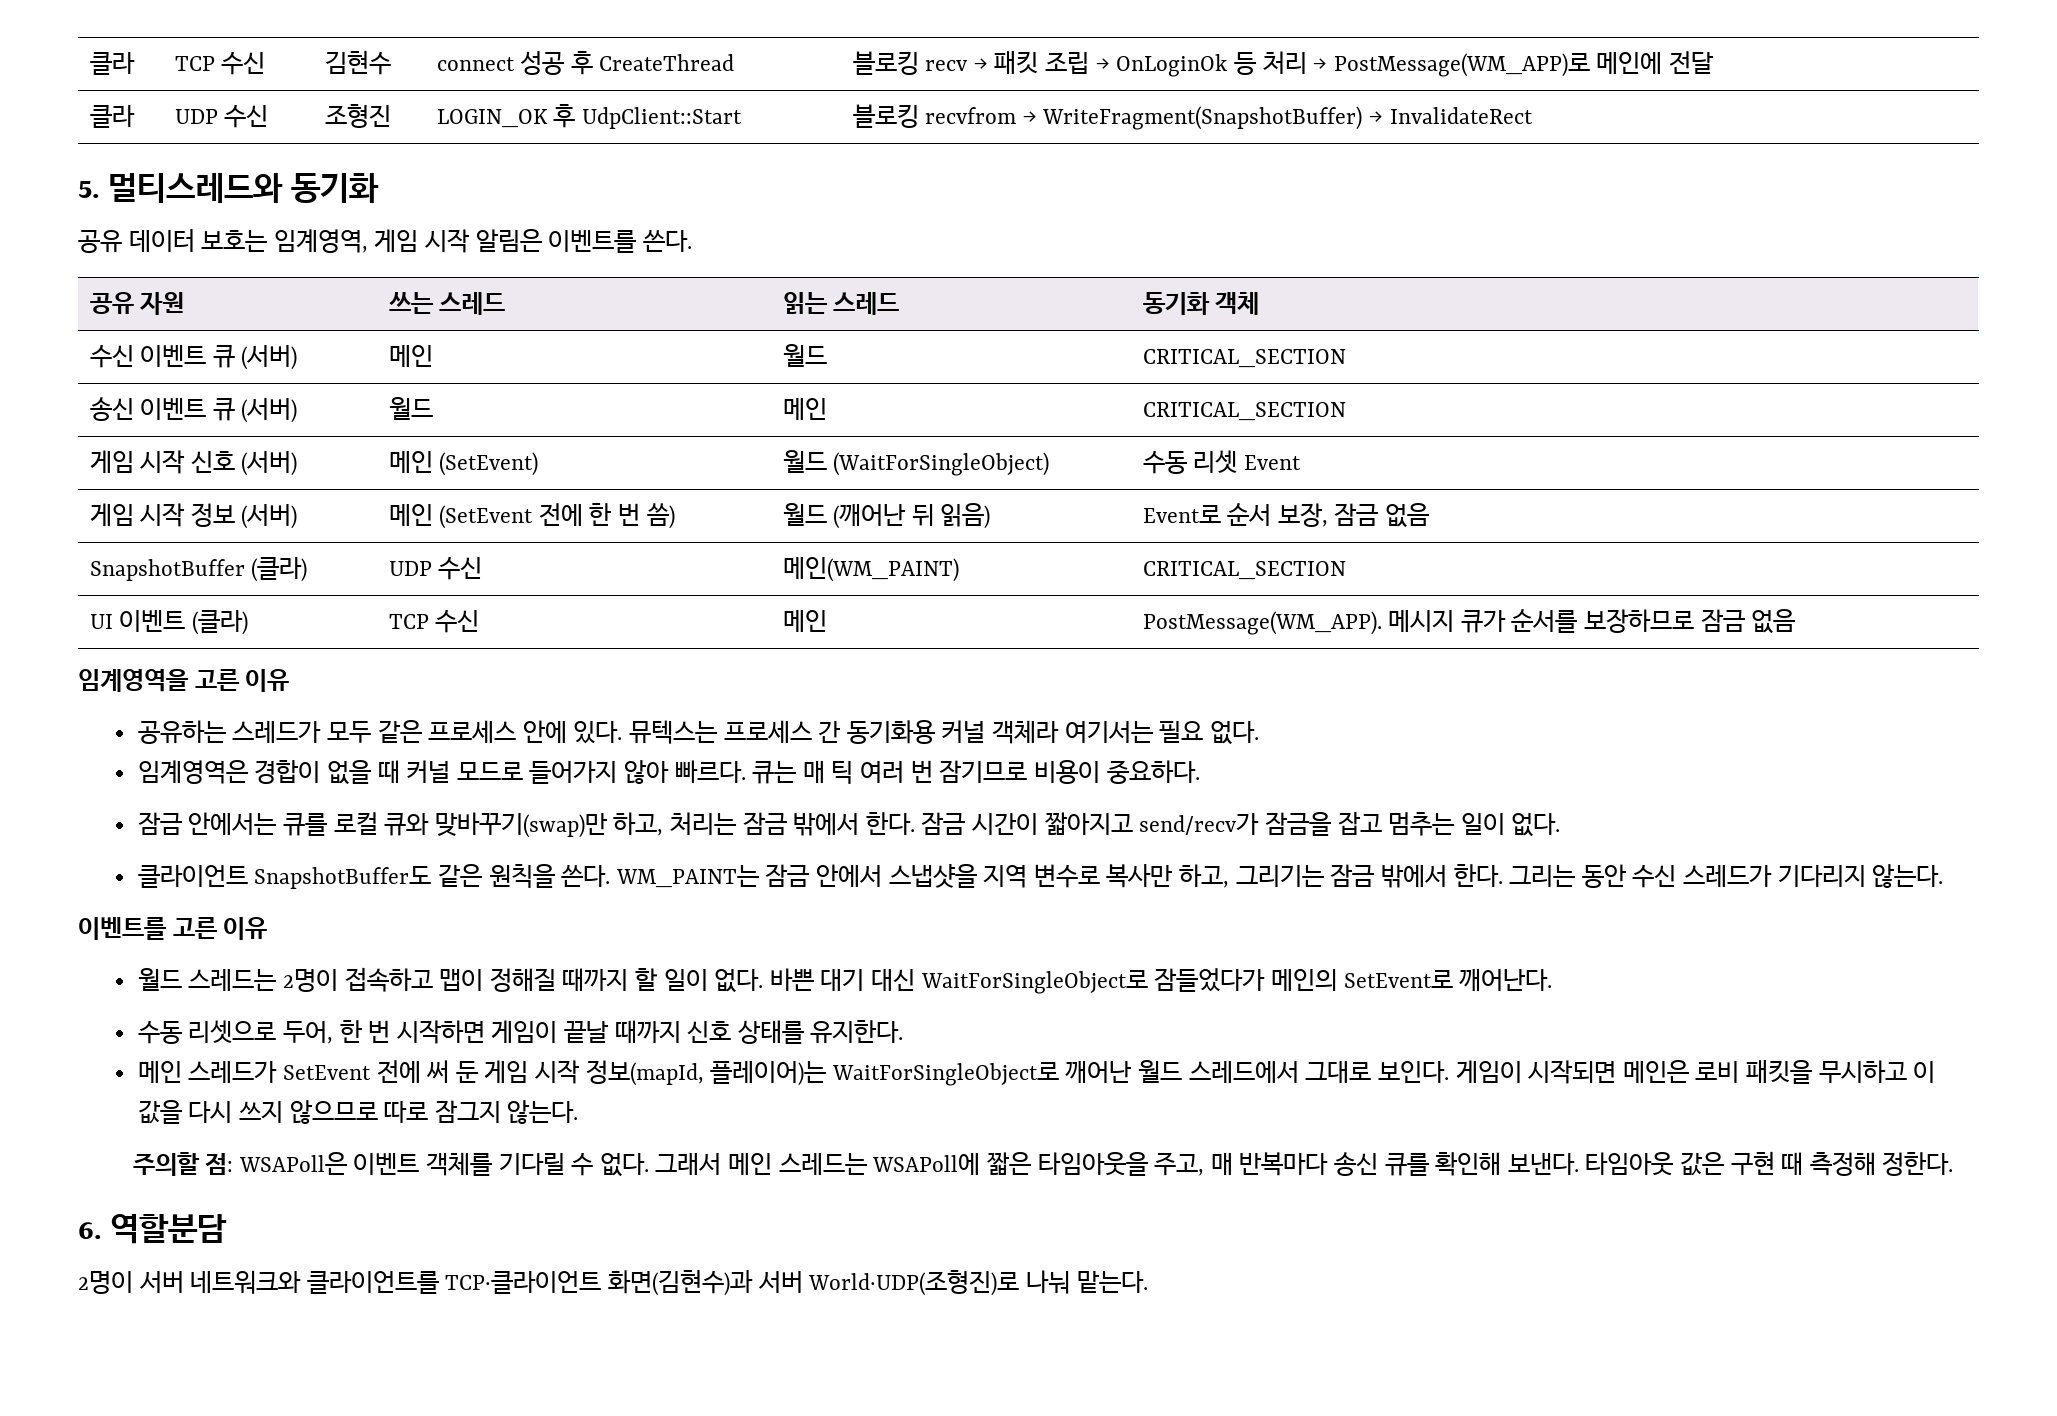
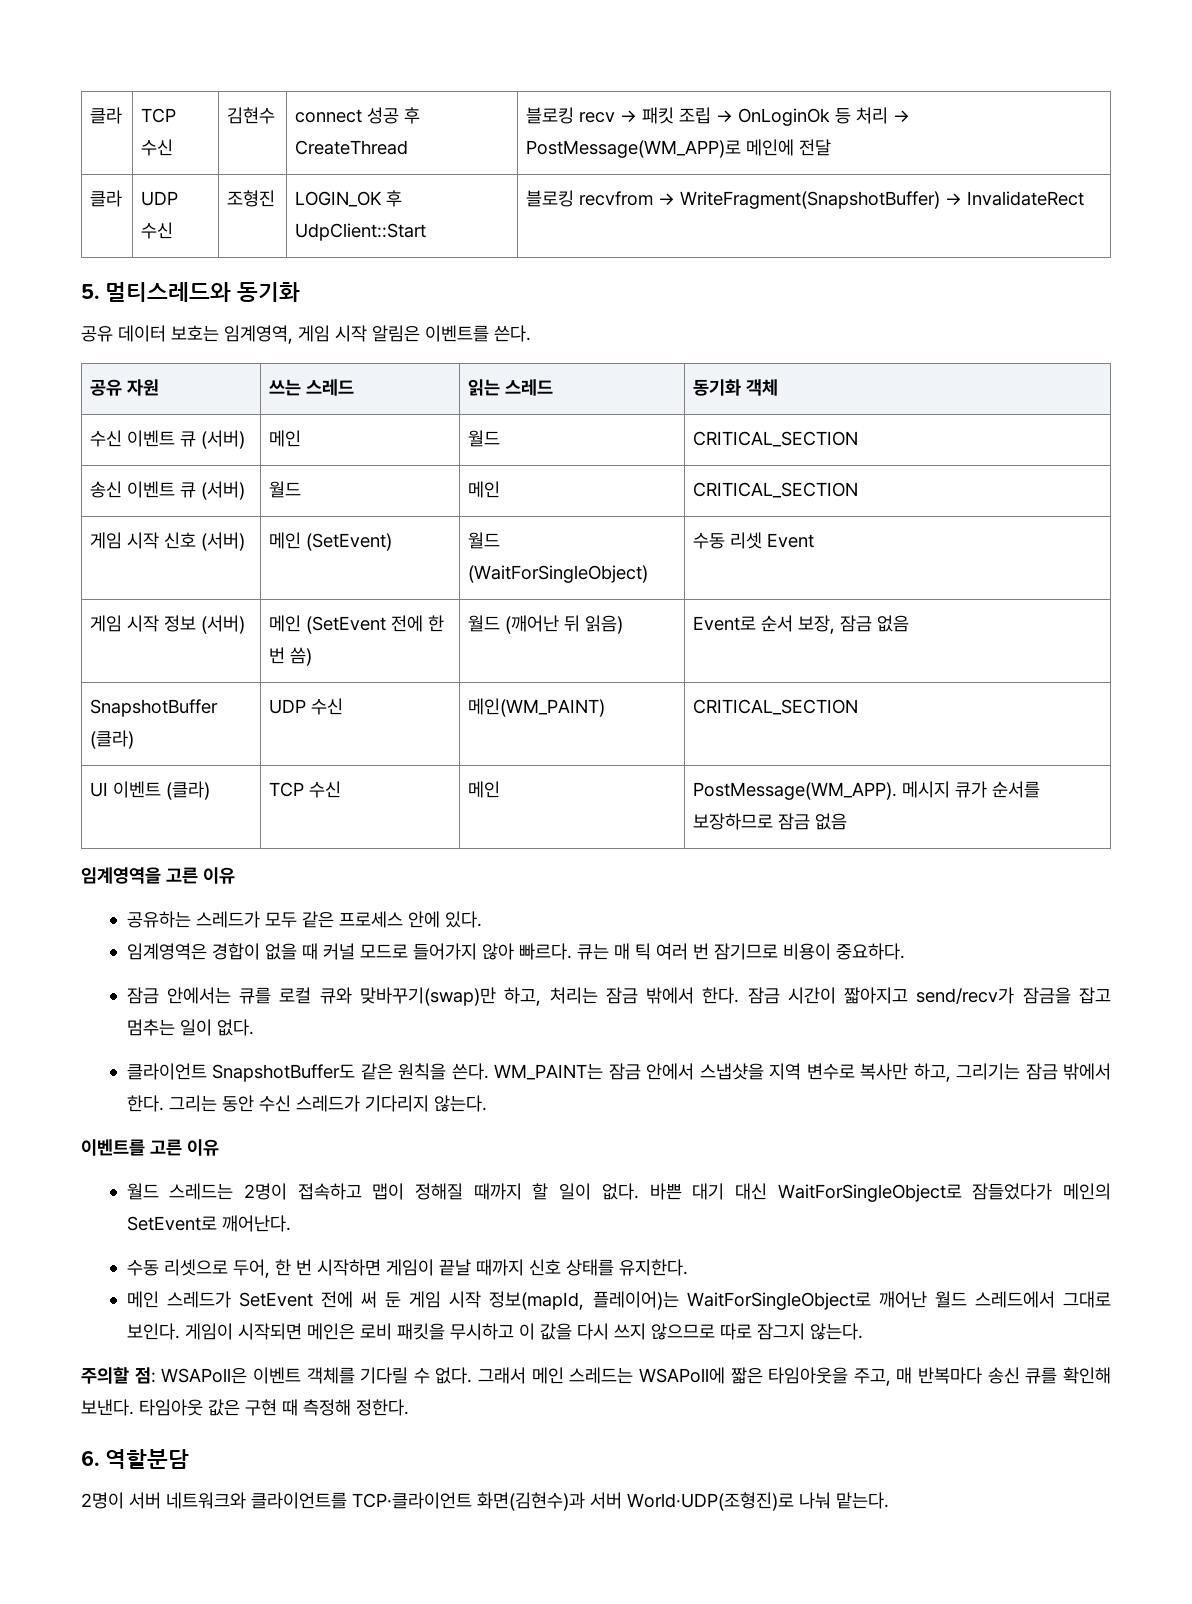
[629,720,1259,745] 뮤텍스는 프로세스 간 동기화용 커널 객체라 여기서는 필요 없다. -> (482, 919) none

